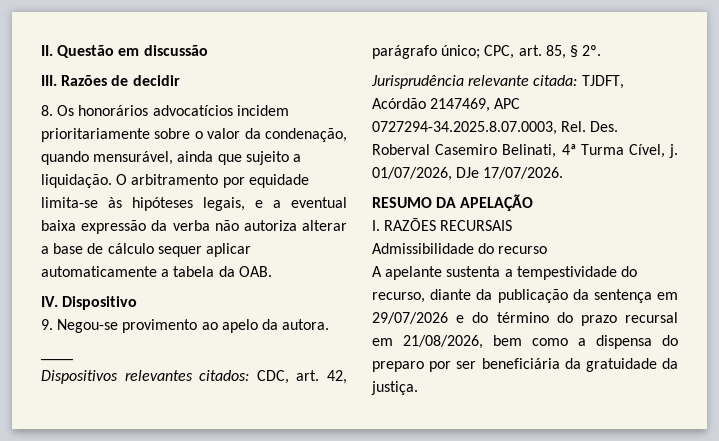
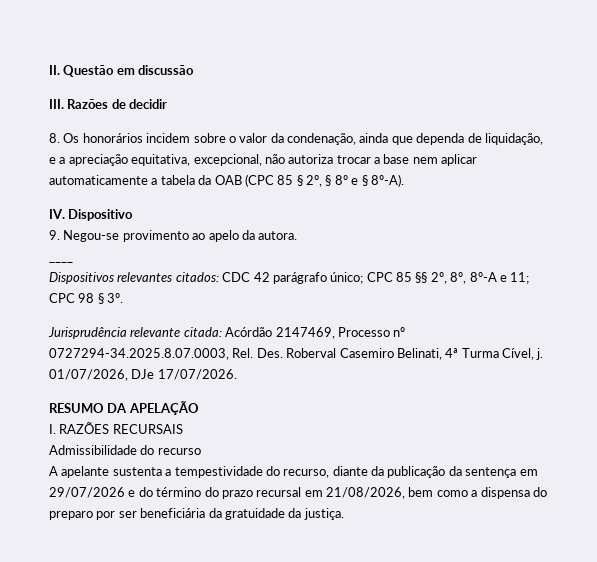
[152,105,289,116] [41,128,150,142] advocatícios incidem prioritariamente -> [146,133,191,143] incidem
[41,151,301,165] [41,174,309,188] [41,197,347,211] [41,220,210,234] quando mensurável, ainda que sujeito a liquidação. O arbitramento por equidade limita-se às hipóteses legais, e a eventual baixa expressão da verba -> [359,133,543,145] [49,154,262,166] ainda que dependa de liquidação, e a apreciação equitativa, excepcional,
[302,220,347,231] alterar -> [336,155,371,164] trocar
[87,243,202,257] de cálculo sequer -> [412,157,438,164] nem
[238,266,272,277] OAB. -> [214,174,404,187] OAB (CPC 85 § 2º, § 8º e § 8º-A).
[256,370,347,384] [372,45,602,59] CDC, art. 42, parágrafo único; CPC, art. 85, § 2º. -> [222,272,530,284] [49,293,124,304] CDC 42 parágrafo único; CPC 85 §§ 2º, 8º, 8º-A e 11; CPC 98 § 3º.
[581,75,624,89] TJDFT, -> (222, 332) none
[494,98,521,109] APC -> [337,327,406,337] Processo nº

